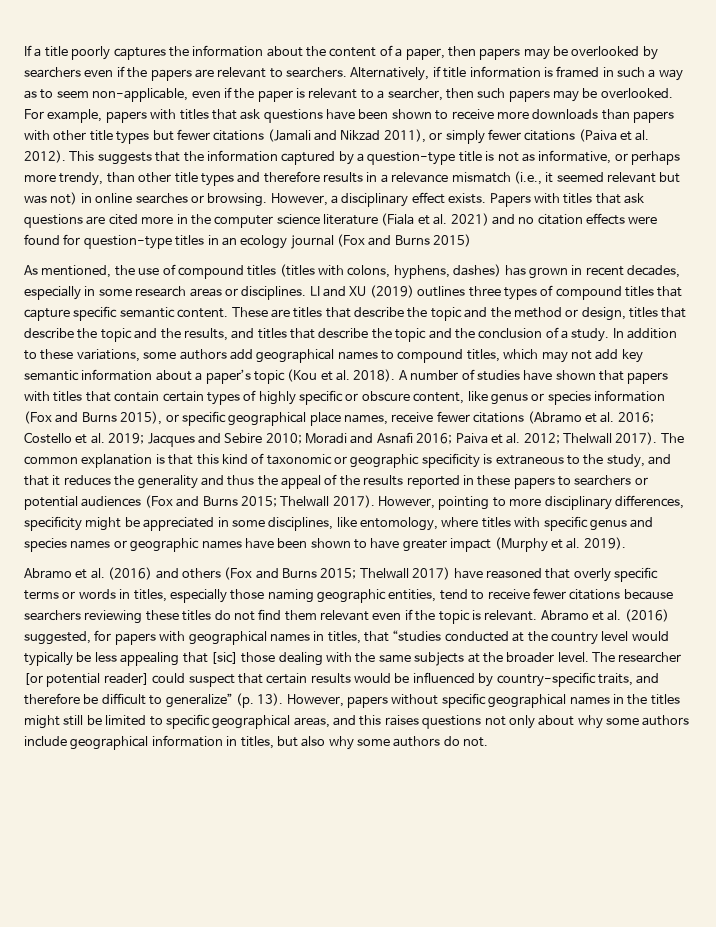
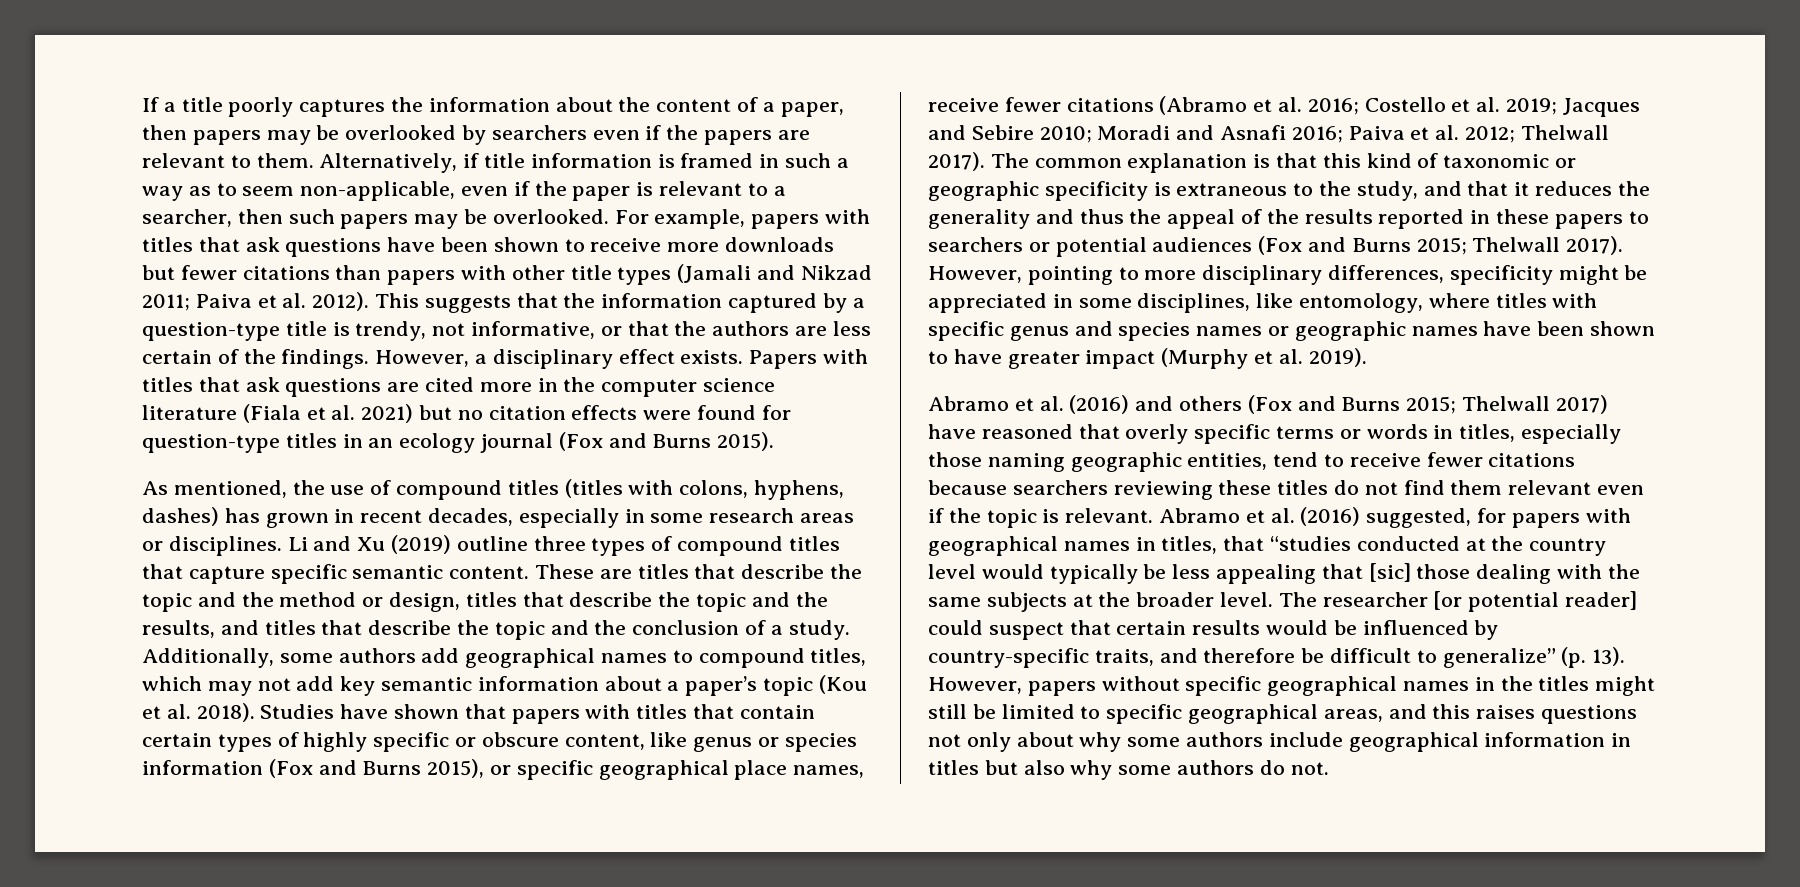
[286,67,347,78] searchers. -> [256,153,314,168] them.
(599, 114) none -> [142,265,330,280] but fewer citations
[152,129,617,144] but fewer citations (Jamali and Nikzad 2011), or simply fewer citations (Paiva -> [677,264,872,283] [142,294,252,311] (Jamali and Nikzad 2011; Paiva
[497,150,680,165] [24,171,681,186] [24,192,268,207] not as informative, or perhaps more trendy, than other title types and therefore results in a relevance mismatch (i.e., it seemed relevant but was not) in online searches or browsing. -> [355,321,871,341] [142,349,370,369] trendy, not informative, or that the authors are less certain of the findings.
[491,214,515,225] and -> [419,405,453,420] but
[433,234,472,247] 2015) -> [717,432,775,451] 2015).
[309,285,466,298] LI and XU (2019) outlines -> [287,535,528,554] Li and Xu (2019) outline
[612,328,678,339] [24,349,140,362] In addition to these variations, -> [142,648,274,668] Additionally,
[398,369,520,381] A number of studies -> [260,704,335,719] Studies
[240,736,274,749] titles, -> [928,760,979,775] titles

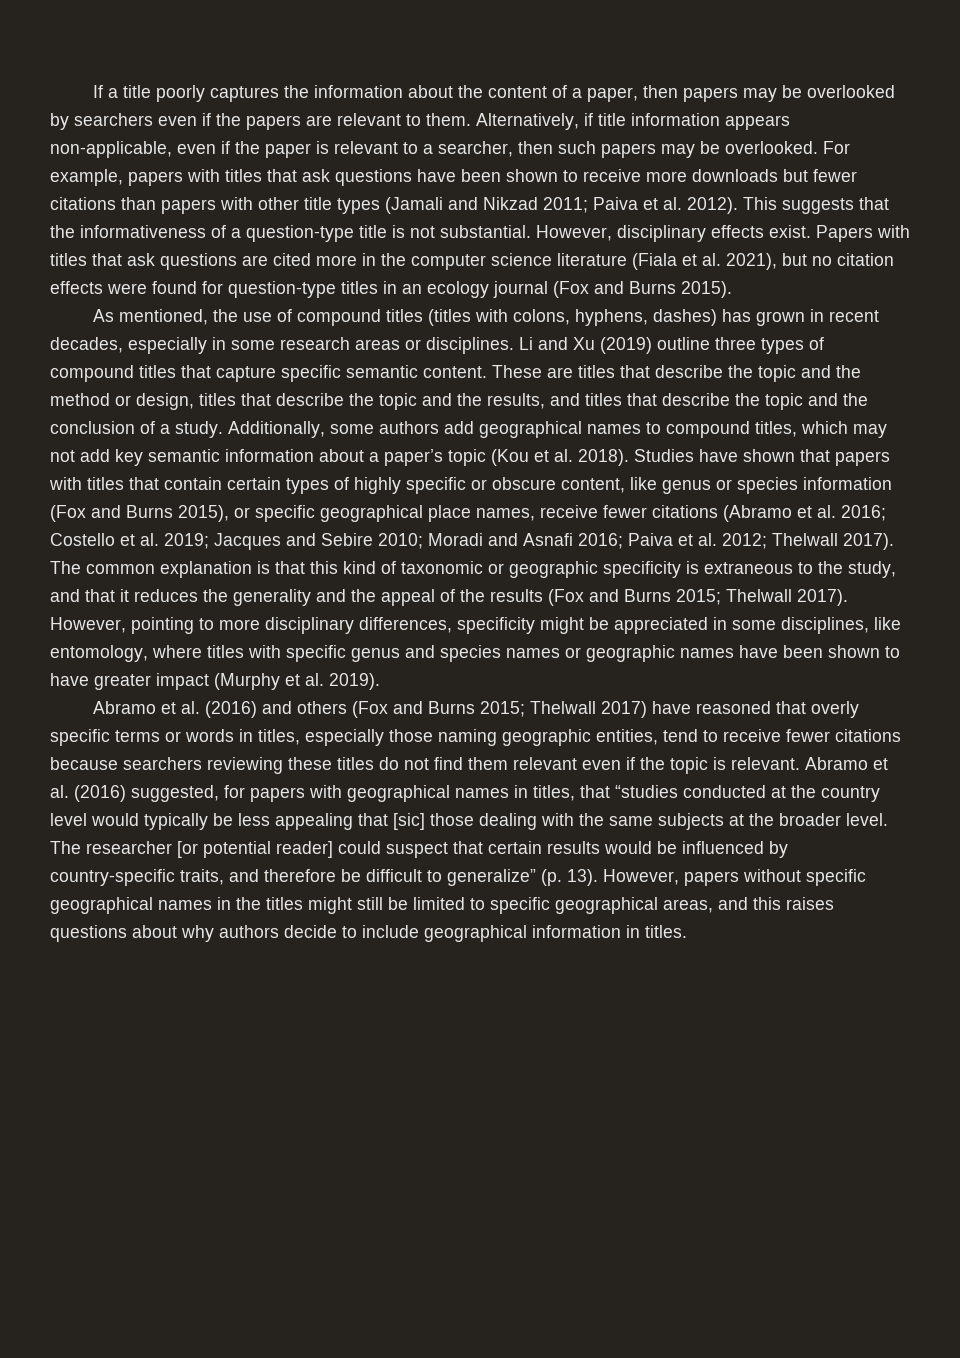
[657,153,849,168] [142,183,295,201] is framed in such a way as to seem -> [725,115,790,130] appears
[601,293,847,313] information captured by -> [80,225,226,238] informativeness of
[355,321,871,341] [142,349,744,369] trendy, not informative, or that the authors are less certain of the findings. However, a disciplinary effect exists. -> [410,225,811,242] not substantial. However, disciplinary effects exist.
[361,404,414,423] 2021) -> [726,253,777,270] 2021),
[1079,209,1124,224] thus -> (346, 595) none
[1378,209,1649,229] [928,237,1253,257] reported in these papers to searchers or potential audiences -> (543, 595) none
[928,732,1632,752] [928,760,1329,780] not only about why some authors include geographical information in titles but also why some authors do not. -> [132,925,687,942] about why authors decide to include geographical information in titles.

